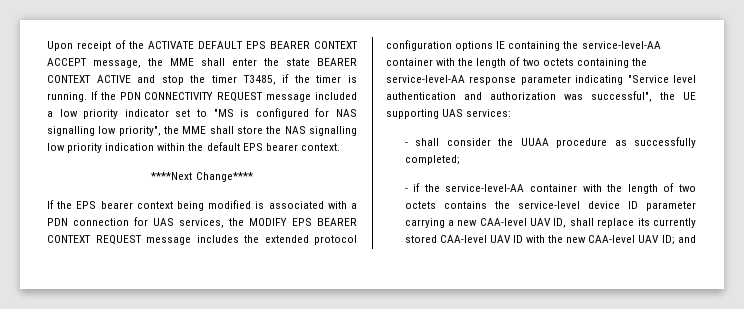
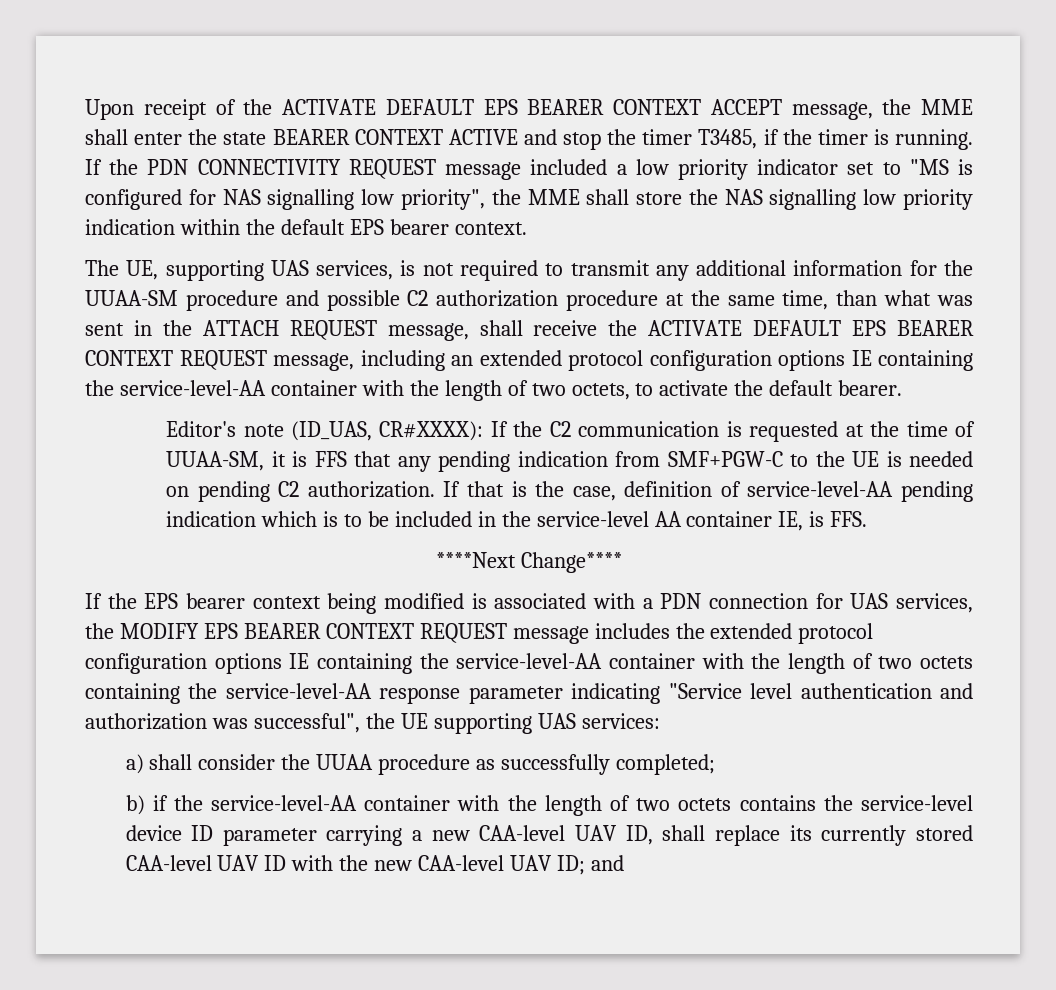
(340, 147) none -> [85,260,974,281] [85,290,973,311] [85,320,974,341] [85,350,973,371] [85,380,903,401] [166,421,975,442] [166,451,973,472] [166,481,974,502] [166,511,868,531] // The UE, supporting UAS services, is not required to transmit any additional information for the UUAA-SM procedure and possible C2 authorization procedure at the same time, than what was sent in the ATTACH REQUEST message, shall receive the ACTIVATE DEFAULT EPS BEARER CONTEXT REQUEST message, including an extended protocol configuration options IE containing the service-level-AA container with the length of two octets, to activate the default bearer. // Editor's note (ID_UAS, CR#XXXX): If the C2 communication is requested at the time of UUAA-SM, it is FFS that any pending indication from SMF+PGW-C to the UE is needed on pending C2 authorization. If that is the case, definition of service-level-AA pending indication which is to be included in the service-level AA container IE, is FFS.
[404,142,408,146] - -> [125,754,144,774] a)
[404,188,408,192] - -> [125,795,145,815] b)

